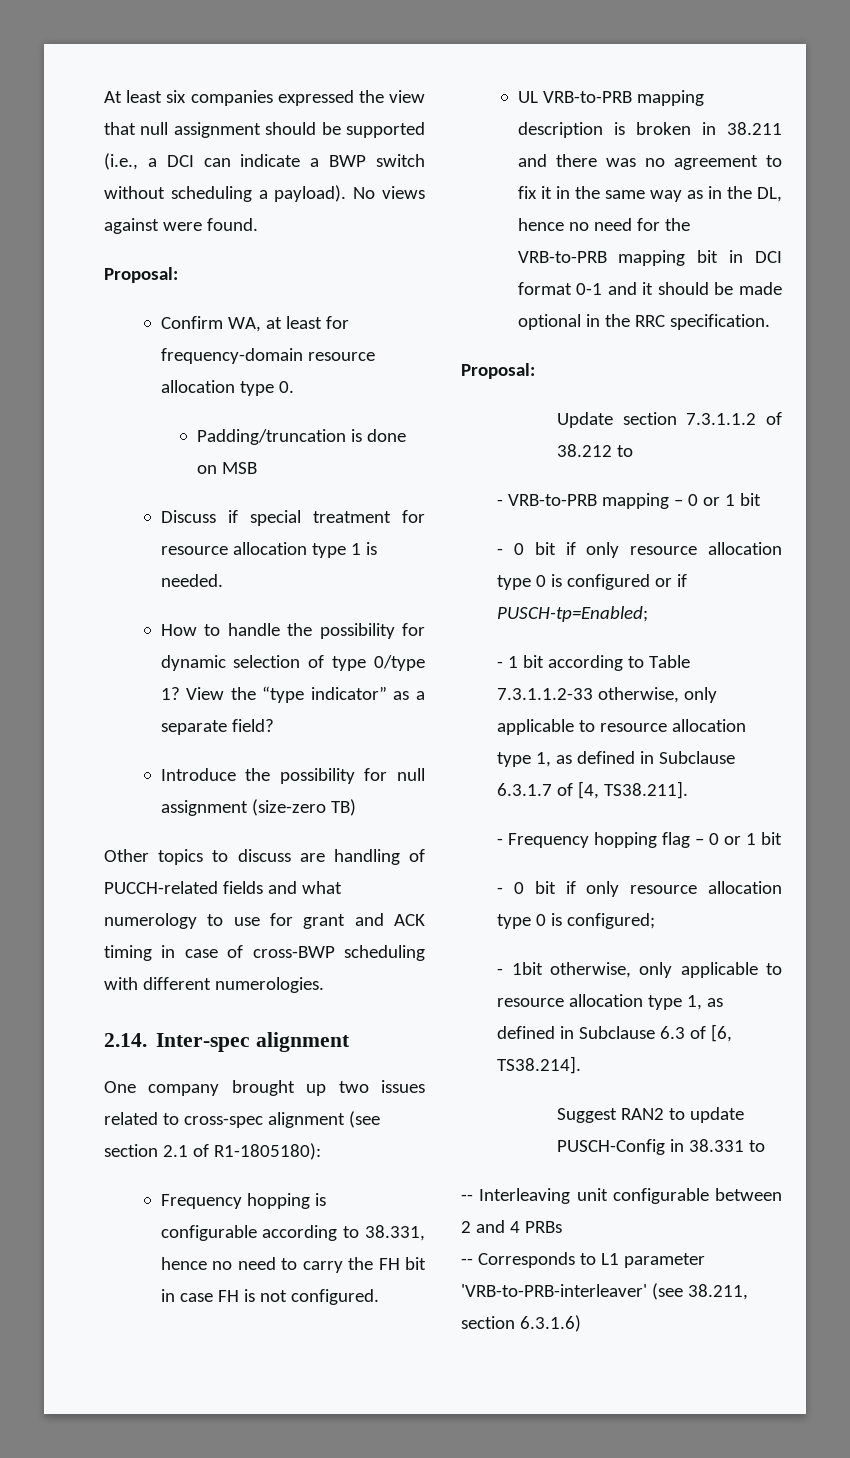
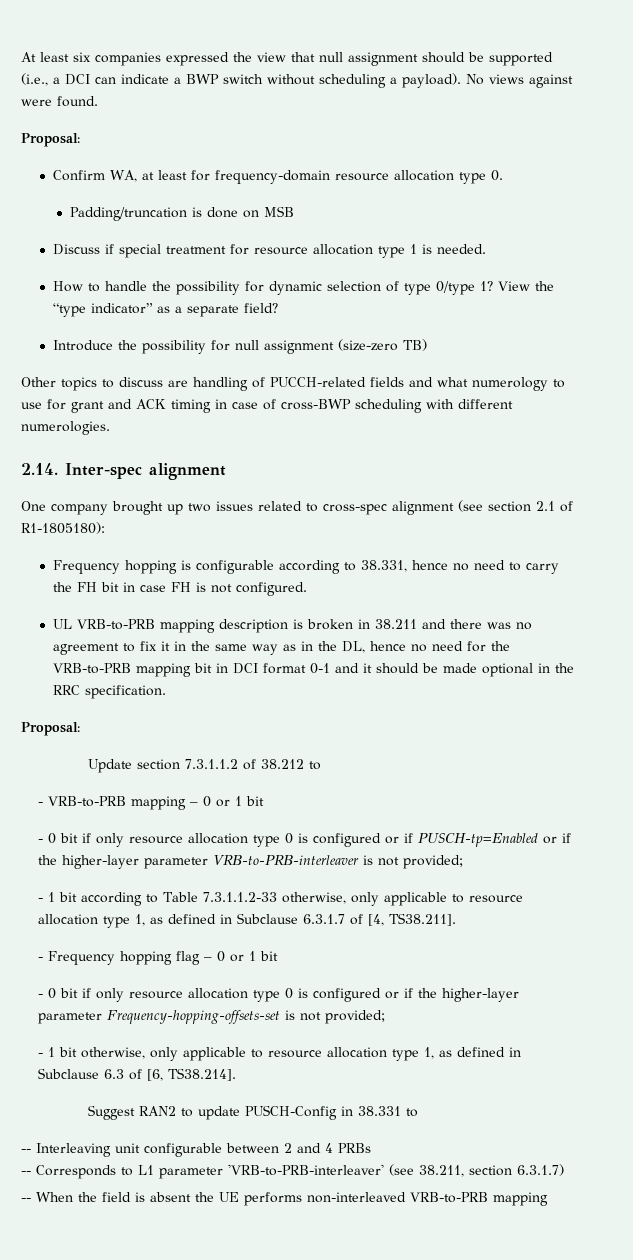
[497,606,649,622] PUSCH-tp=Enabled; -> [417,833,571,847] [37,855,463,869] PUSCH-tp=Enabled or if the higher-layer parameter VRB-to-PRB-interleaver is not provided;
[567,913,656,929] [497,962,543,975] configured; // - 1bit -> [312,988,519,1002] [37,1010,385,1024] [37,1047,77,1057] configured or if the higher-layer parameter Frequency-hopping-offsets-set is not provided; // - 1 bit
[519,1315,581,1332] 6.3.1.6) -> [517,1164,564,1176] [21,1192,548,1206] 6.3.1.7) // -- When the field is absent the UE performs non-interleaved VRB-to-PRB mapping

